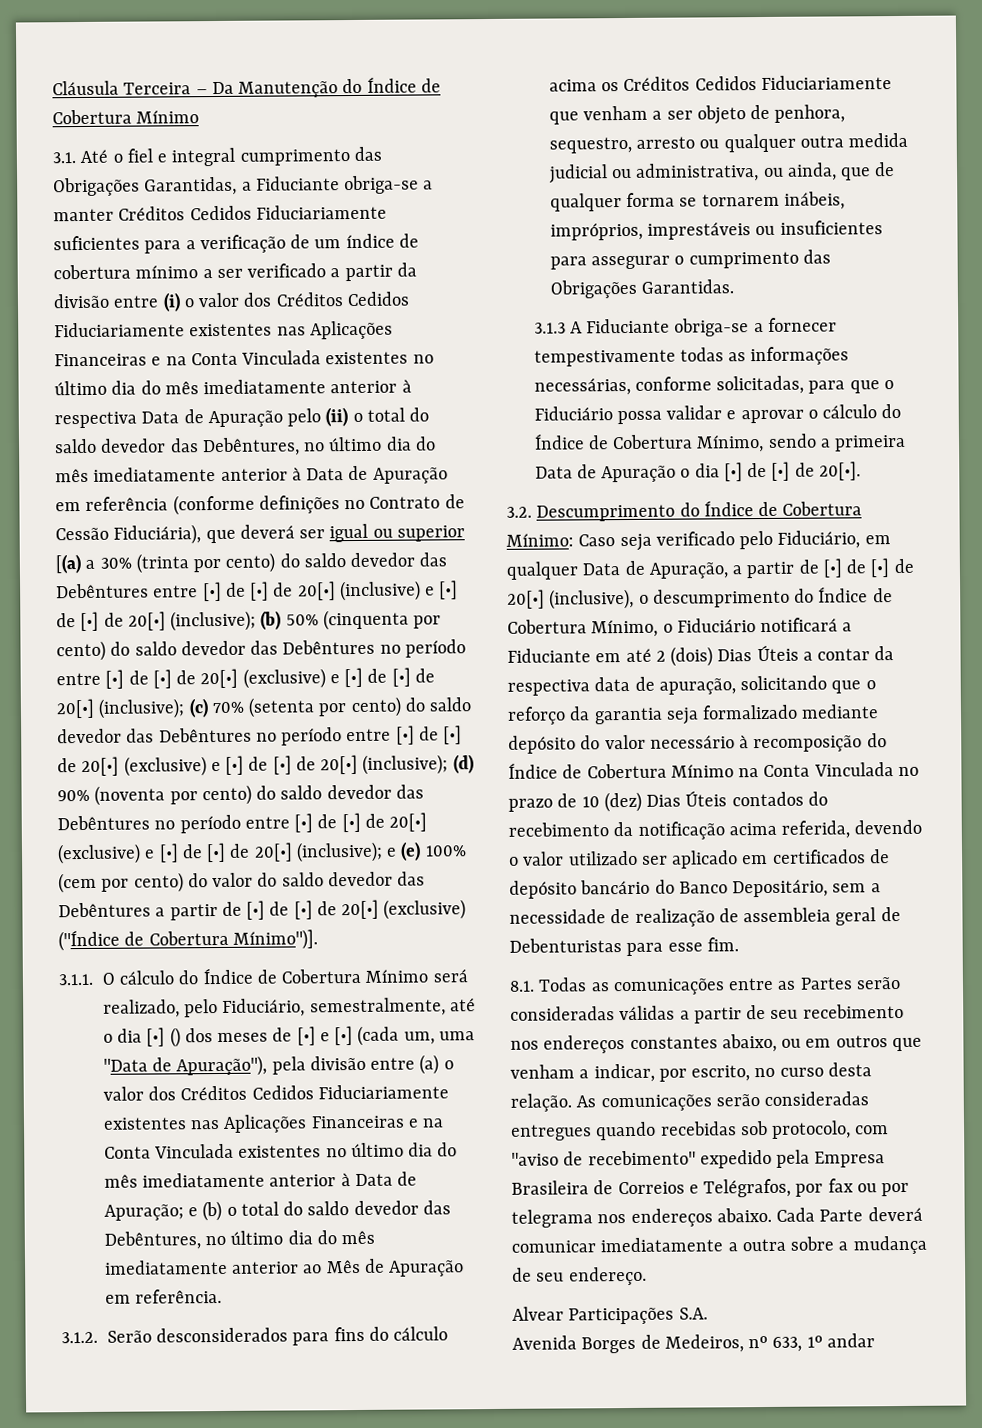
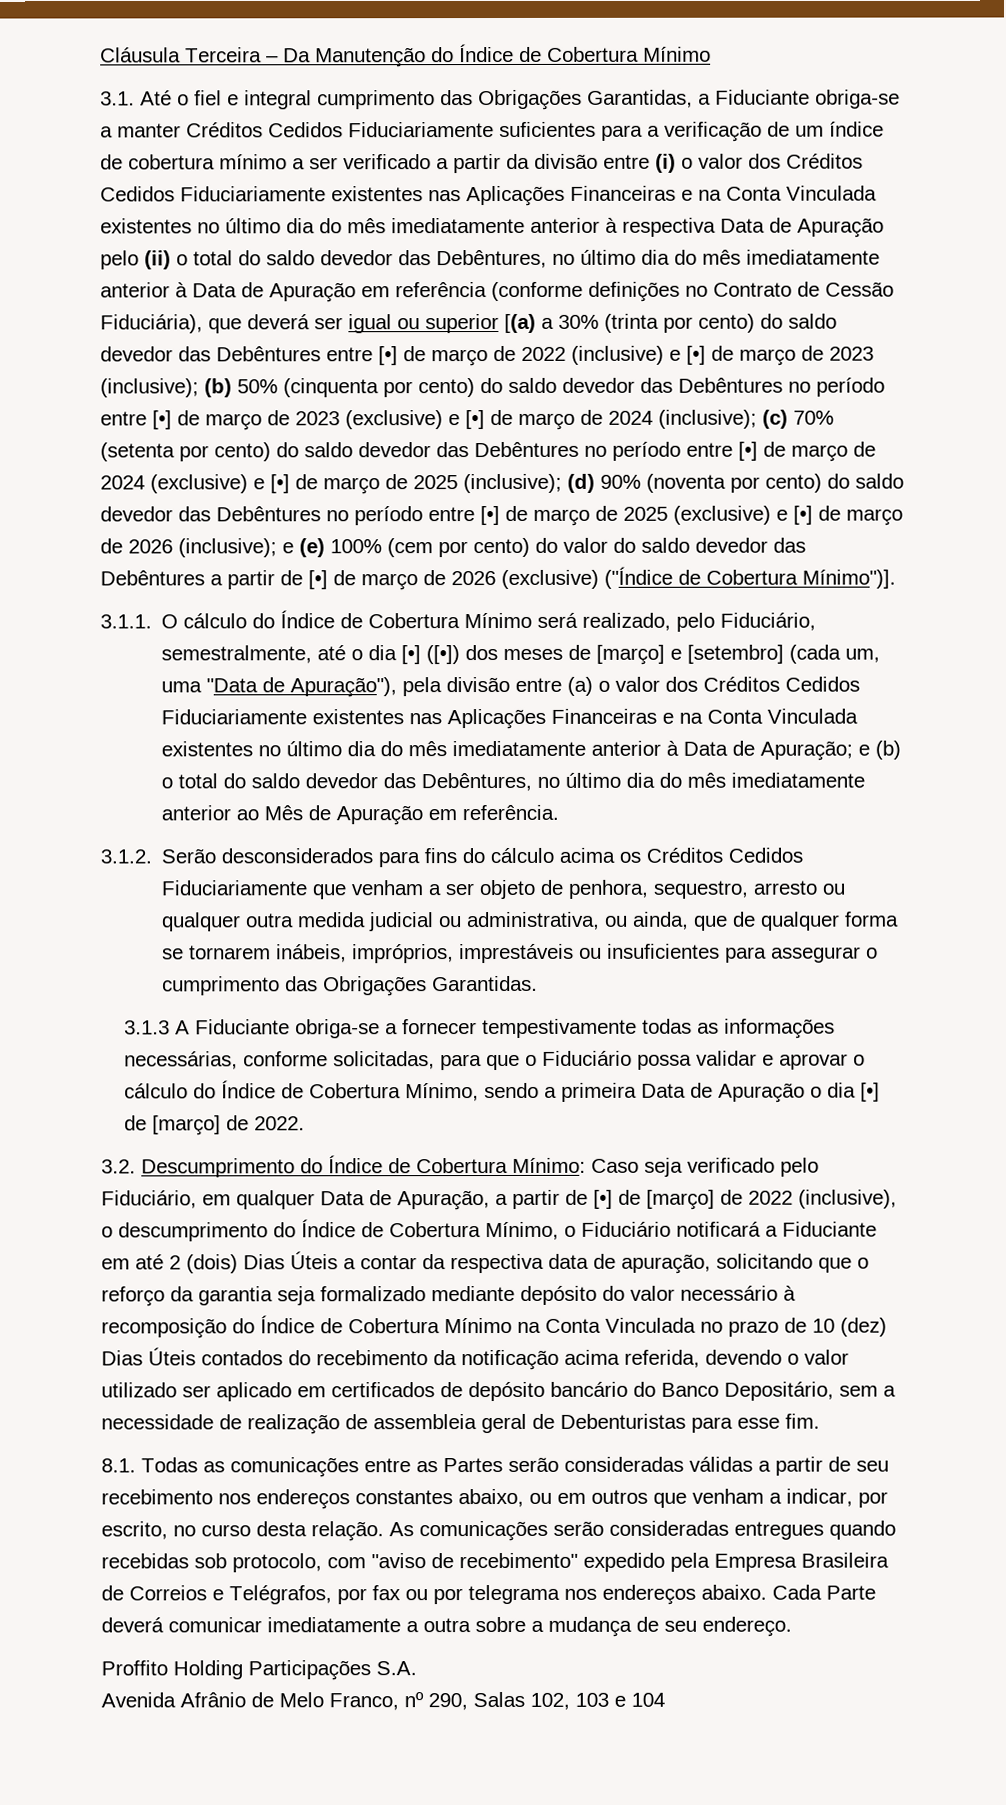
[250,581,336,601] [•] de 20[•] -> [431,345,566,367] março de 2022
[80,611,166,632] [•] de 20[•] -> [739,345,874,366] março de 2023
[152,667,435,689] [56,698,95,719] [•] de 20[•] (exclusive) e [•] de [•] de 20[•] -> [205,409,653,431] março de 2023 (exclusive) e [•] de março de 2024
[443,725,463,745] [57,754,359,777] [•] de 20[•] (exclusive) e [•] de [•] de 20[•] -> [791,441,876,462] [100,474,458,495] março de 2024 (exclusive) e [•] de março de 2025
[341,812,428,833] [57,842,293,865] [•] de 20[•] (exclusive) e [•] de [•] de 20[•] -> [533,505,903,526] [100,538,173,554] março de 2025 (exclusive) e [•] de março de 2026
[293,899,380,920] [•] de 20[•] -> [361,570,496,591] março de 2026
[169,1027,181,1048] () -> [426,645,461,665] ([•])
[296,1026,354,1046] [•] e [•] -> [596,644,785,665] [março] e [setembro]
[771,461,861,481] [•] de 20[•]. -> [152,1115,306,1136] [março] de 2022.
[870,558,914,578] [507,589,545,609] [•] de 20[•] -> [646,1189,793,1210] [março] de 2022
[512,1306,564,1321] Alvear -> [101,1660,243,1680] Proffito Holding
[581,1333,875,1354] Borges de Medeiros, nº 633, 1º andar -> [180,1691,665,1711] Afrânio de Melo Franco, nº 290, Salas 102, 103 e 104

